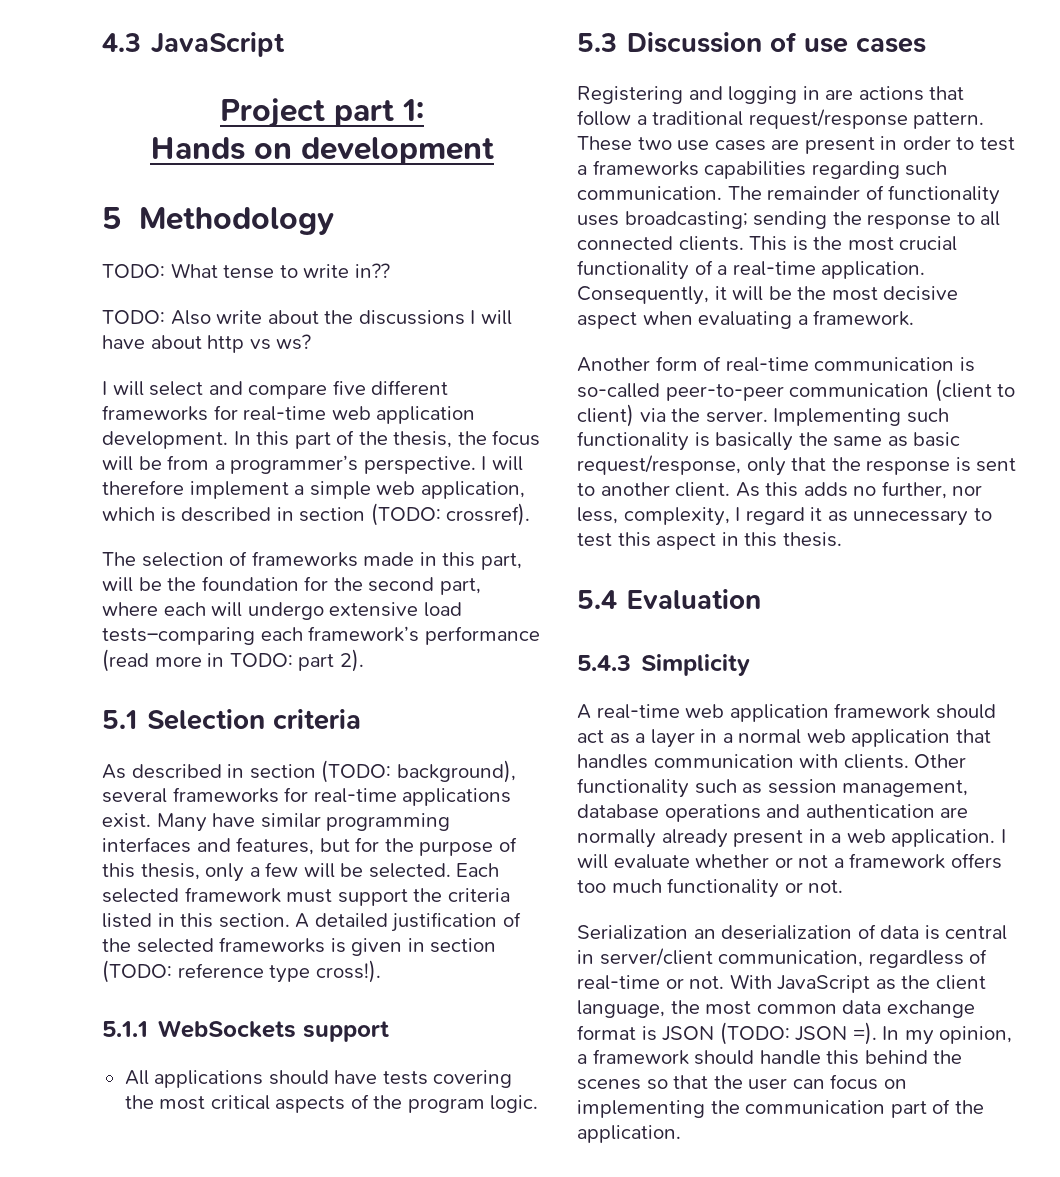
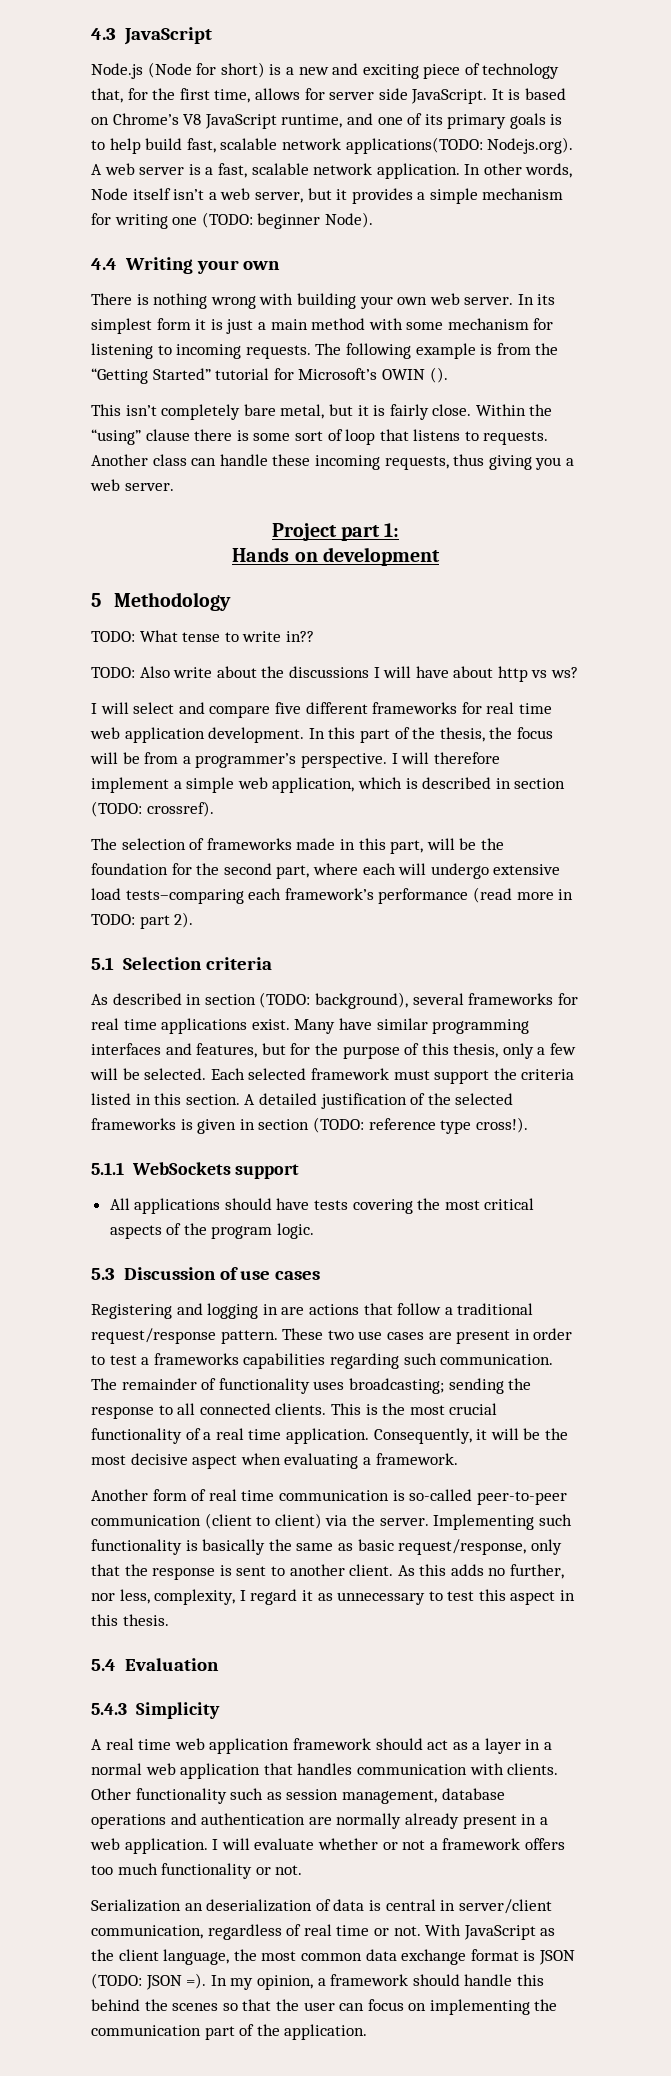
(286, 44) none -> [91,62,560,79] [91,88,567,104] [91,113,563,129] [91,137,574,154] [91,163,573,179] [91,188,564,204] [91,212,373,229] [91,257,281,274] [91,293,556,309] [91,318,554,334] [91,343,559,359] [91,367,448,384] [91,404,553,420] [91,429,549,445] [91,454,574,470] [90,479,174,491] // Node.js (Node for short) is a new and exciting piece of technology that, for the first time, allows for server side JavaScript. It is based on Chrome’s V8 JavaScript runtime, and one of its primary goals is to help build fast, scalable network applications(TODO: Nodejs.org). A web server is a fast, scalable network application. In other words, Node itself isn’t a web server, but it provides a simple mechanism for writing one (TODO: beginner Node). // 4.4 Writing your own // There is nothing wrong with building your own web server. In its simplest form it is just a main method with some mechanism for listening to incoming requests. The following example is from the “Getting Started” tutorial for Microsoft’s OWIN (). // This isn’t completely bare metal, but it is fairly close. Within the “using” clause there is some sort of loop that listens to requests. Another class can handle these incoming requests, thus giving you a web server.
[243,406,327,421] real-time -> [486,702,552,714] real time
[313,788,397,803] real-time -> [91,1018,157,1030] real time
[732,261,816,276] real-time -> [215,1428,282,1440] real time
[725,357,809,372] real-time -> [208,1489,275,1501] real time
[596,704,680,719] real-time -> [105,1738,172,1750] real time
[577,975,660,990] real-time -> [303,1924,370,1936] real time

